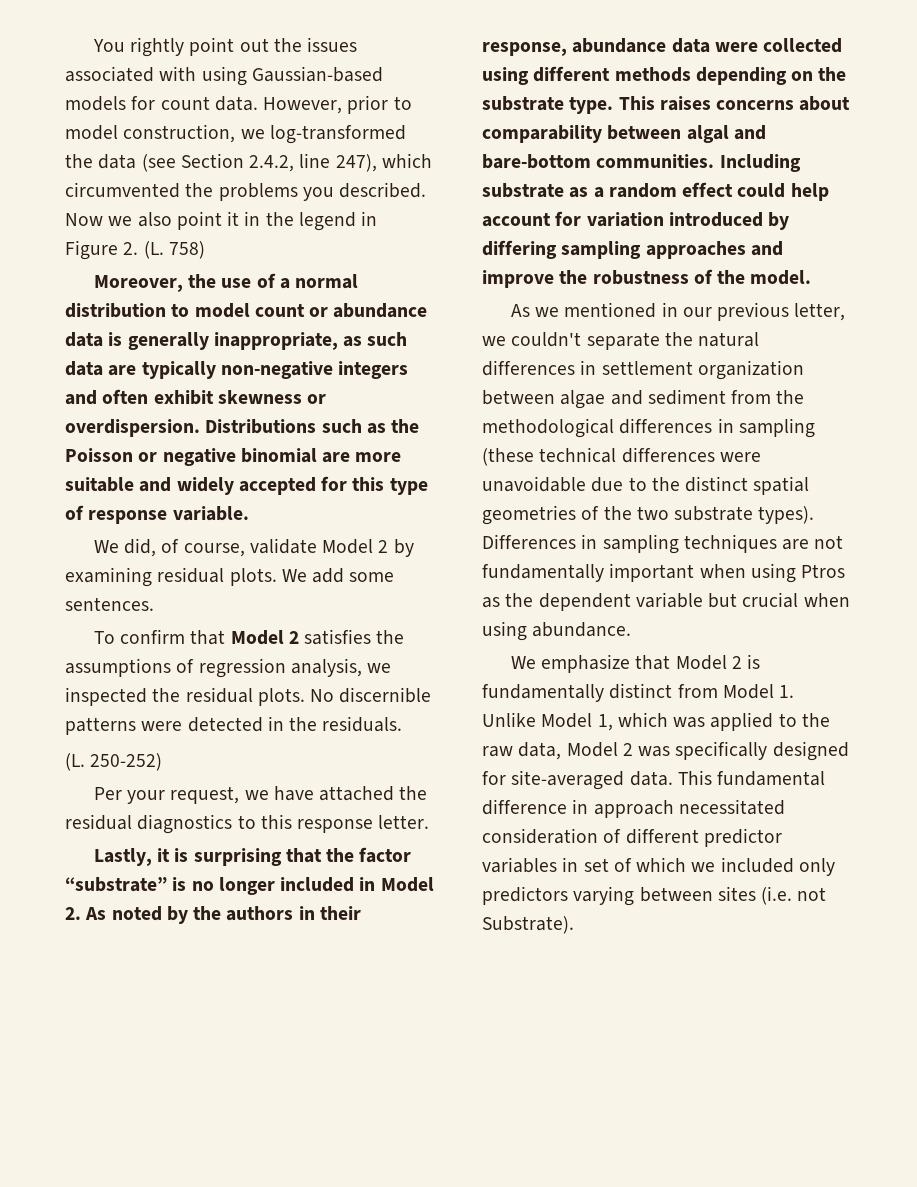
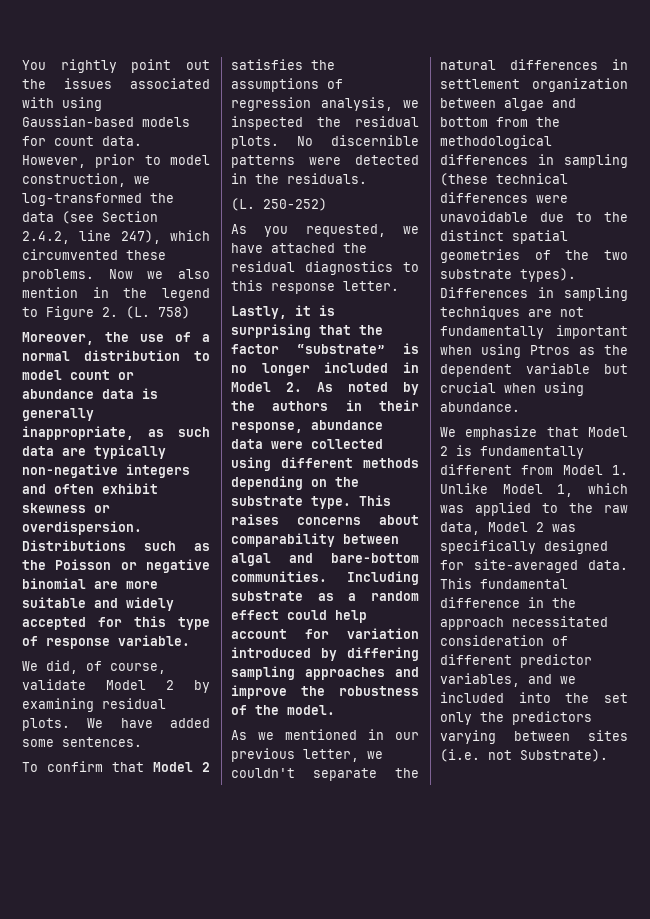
[185,182,427,201] the problems you described. -> [126,250,166,260] [22,269,94,282] these problems.
[176,211,240,230] point it -> [22,287,78,298] mention
[361,211,378,226] in -> [22,307,38,317] to
[312,568,345,583] add -> [120,718,211,728] have added
[93,786,240,804] Per your request, -> [231,224,386,237] As you requested,
[647,389,726,405] sediment -> [440,117,488,127] bottom
[609,683,673,699] distinct -> [440,464,512,475] different
(589, 806) none -> [552,598,576,608] the
[482,857,835,876] variables in set of which we included only -> [440,673,576,687] [440,692,628,703] [440,712,504,725] variables, and we included into the set only the

